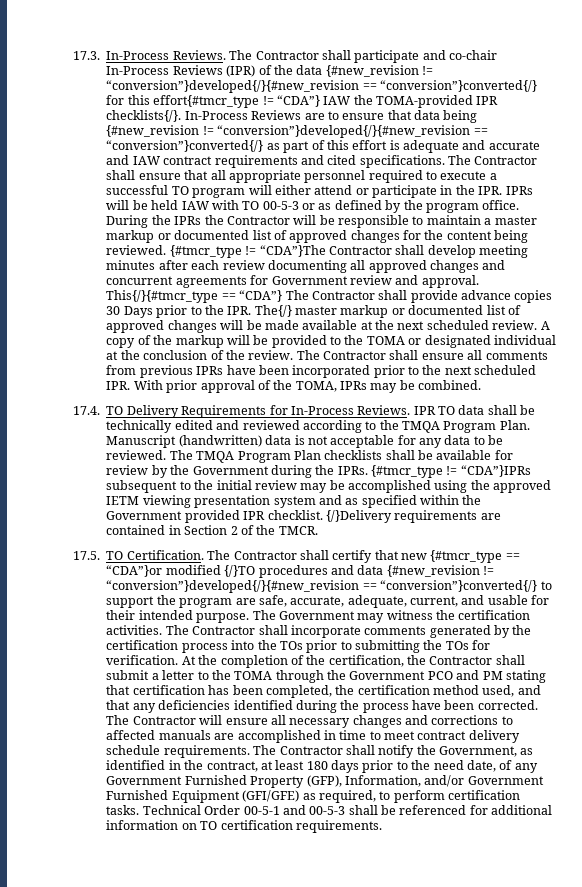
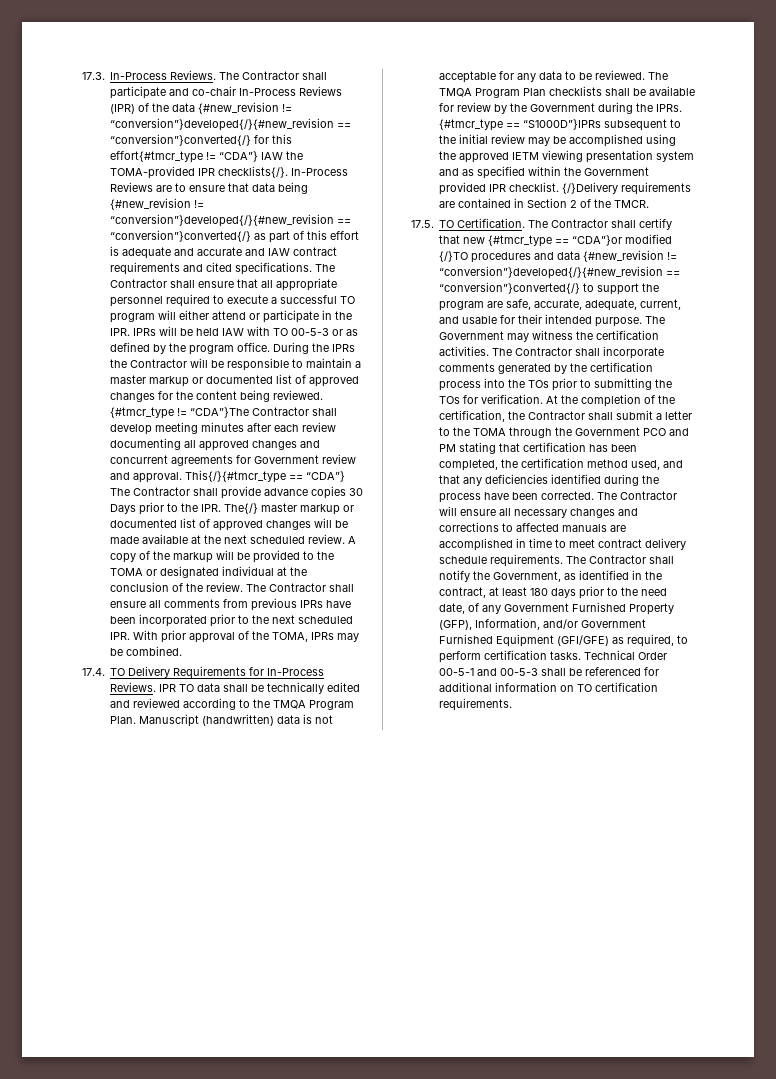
[446,465,531,477] != “CDA”}IPRs -> [506,119,602,130] == “S1000D”}IPRs

